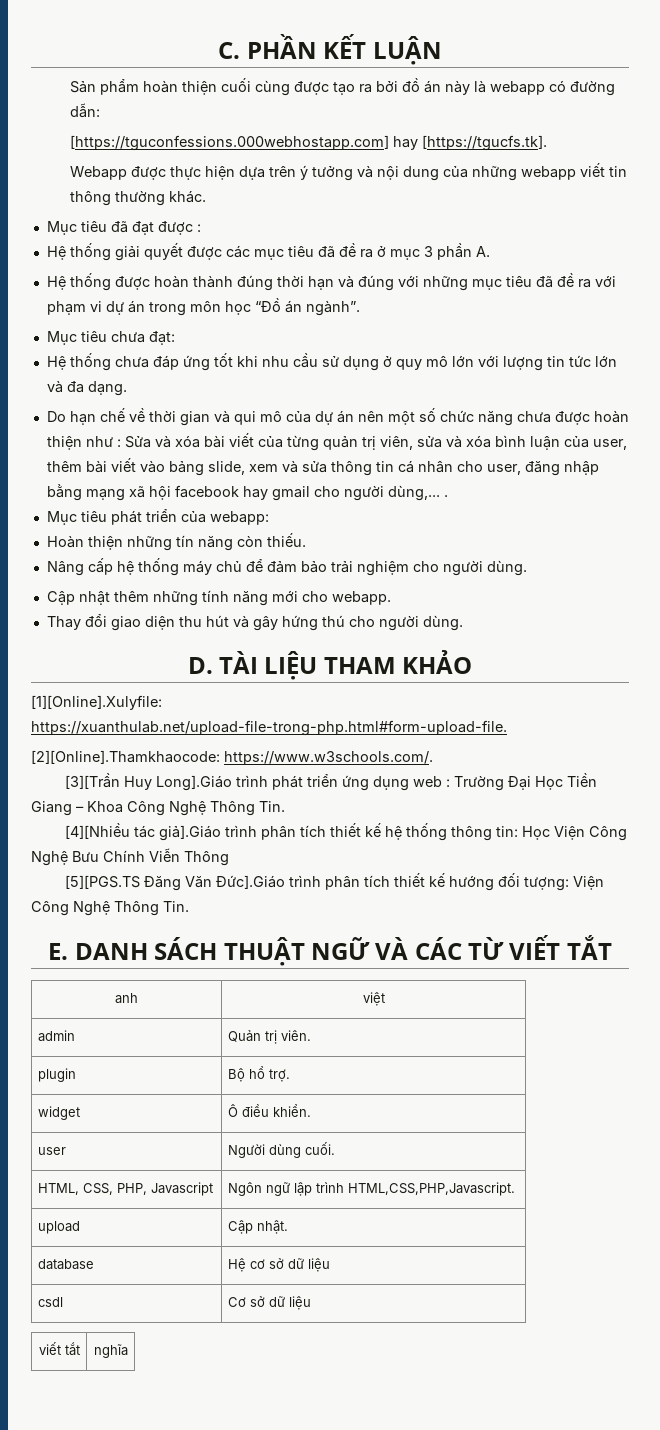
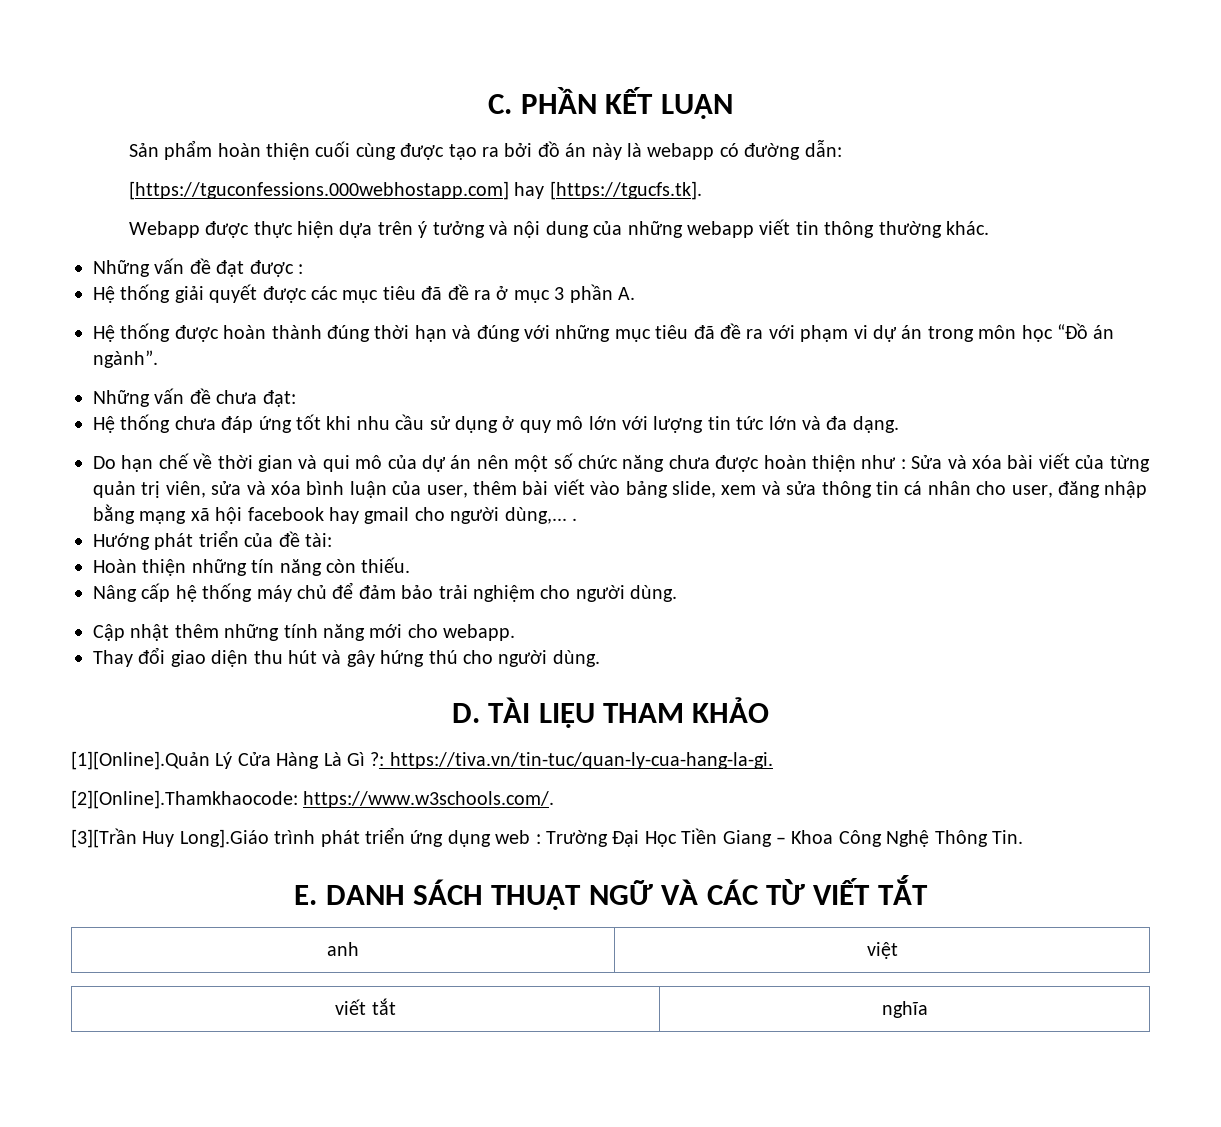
[46,221,128,235] Mục tiêu đã -> [93,258,211,277] Những vấn đề
[46,331,107,345] Mục tiêu -> [93,388,211,407] Những vấn đề
[46,511,107,525] Mục tiêu -> [93,533,150,550] Hướng
[209,511,269,525] webapp: -> [278,531,332,547] đề tài:
[31,695,162,710] [31,720,507,736] [1][Online].Xulyfile: https://xuanthulab.net/upload-file-trong-php.html#form-upload-file. -> [71,751,773,770] [1][Online].Quản Lý Cửa Hàng Là Gì ?: https://tiva.vn/tin-tuc/quan-ly-cua-hang-la-gi.
[64,823,627,841] [31,848,229,866] [64,873,604,891] [31,901,189,916] // [4][Nhiều tác giả].Giáo trình phân tích thiết kế hệ thống thông tin: Học Viện Công Nghệ Bưu Chính Viễn Thông // [5][PGS.TS Đăng Văn Đức].Giáo trình phân tích thiết kế hướng đối tượng: Viện Công Nghệ Thông Tin. -> (1023, 837) none
[37,1030,75,1042] [227,1030,311,1044] [37,1068,76,1082] [227,1066,290,1082] [37,1106,80,1120] [227,1104,311,1117] [37,1147,66,1155] [227,1142,335,1158] [37,1182,213,1196] [227,1182,515,1196] [37,1221,80,1234] [227,1220,288,1234] [37,1259,94,1270] [227,1258,330,1272] [37,1297,63,1307] [227,1296,311,1310] // admin | Quản trị viên. // plugin | Bộ hổ trợ. // widget | Ô điều khiển. // user | Người dùng cuối. // HTML, CSS, PHP, Javascript | Ngôn ngữ lập trình HTML,CSS,PHP,Javascript. // upload | Cập nhật. // database | Hệ cơ sở dữ liệu // csdl | Cơ sở dữ liệu -> (898, 950) none

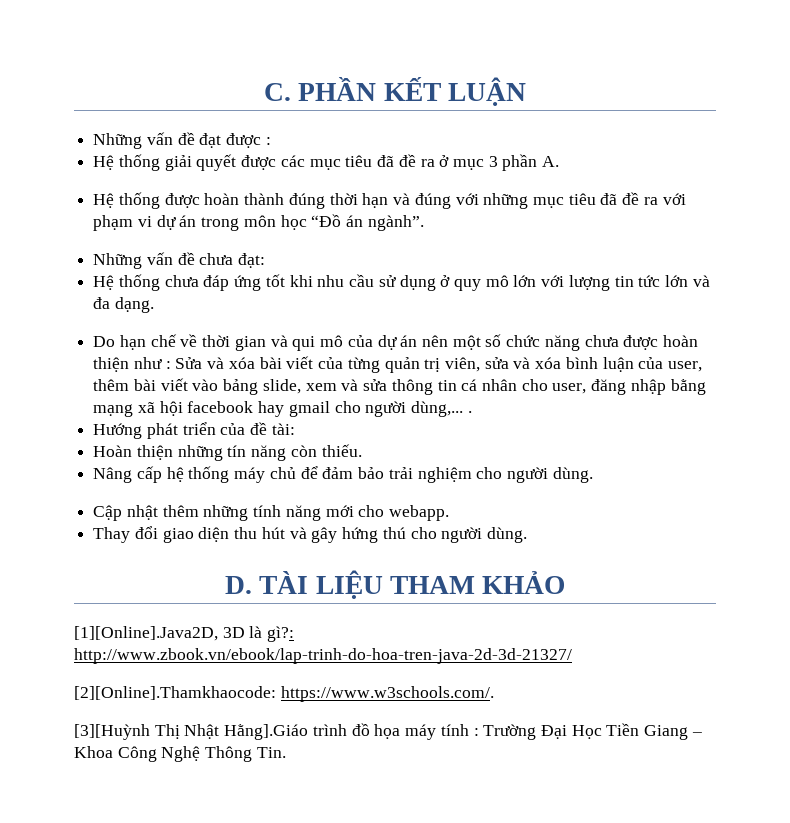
[128,140,842,160] [128,181,702,200] [128,219,990,238] // Sản phẩm hoàn thiện cuối cùng được tạo ra bởi đồ án này là webapp có đường dẫn: // [https://tguconfessions.000webhostapp.com] hay [https://tgucfs.tk]. // Webapp được thực hiện dựa trên ý tưởng và nội dung của những webapp viết tin thông thường khác. -> (527, 91) none
[71,751,773,770] [71,790,555,809] [71,827,531,848] [1][Online].Quản Lý Cửa Hàng Là Gì ?: https://tiva.vn/tin-tuc/quan-ly-cua-hang-la-gi. // [2][Online].Thamkhaocode: https://www.w3schools.com/. // [3][Trần Huy Long].Giáo trình phát triển ứng dụng web -> [74,626,295,642] [74,648,572,664] [74,686,494,702] [74,723,469,740] [1][Online].Java2D, 3D là gì?: http://www.zbook.vn/ebook/lap-trinh-do-hoa-tren-java-2d-3d-21327/ // [2][Online].Thamkhaocode: https://www.w3schools.com/. // [3][Huỳnh Thị Nhật Hằng].Giáo trình đồ họa máy tính
[294,875,928,910] [327,942,359,956] [866,942,898,959] [335,998,396,1015] [881,1001,928,1018] // E. DANH SÁCH THUẬT NGỮ VÀ CÁC TỪ VIẾT TẮT // anh | việt // viết tắt | nghĩa -> (286, 752) none

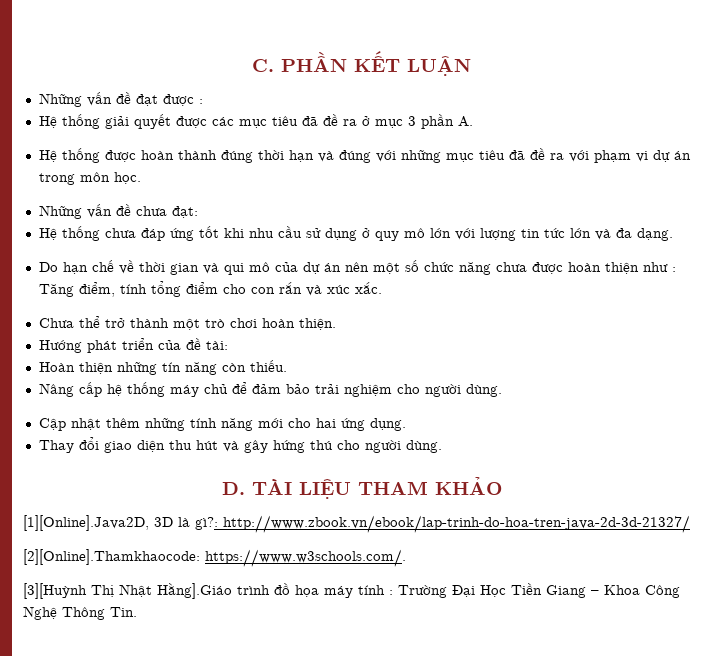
[280,214,424,231] học “Đồ án ngành”. -> [113,172,141,184] học.
[175,356,703,373] [93,378,706,395] [93,401,472,417] Sửa và xóa bài viết của từng quản trị viên, sửa và xóa bình luận của user, thêm bài viết vào bảng slide, xem và sửa thông tin cá nhân cho user, đăng nhập bằng mạng xã hội facebook hay gmail cho người dùng,... . -> [38,281,382,297] [38,316,336,330] Tăng điểm, tính tổng điểm cho con rắn và xúc xắc. // Chưa thể trở thành một trò chơi hoàn thiện.
[389,505,450,521] webapp. -> [315,418,406,431] hai ứng dụng.

